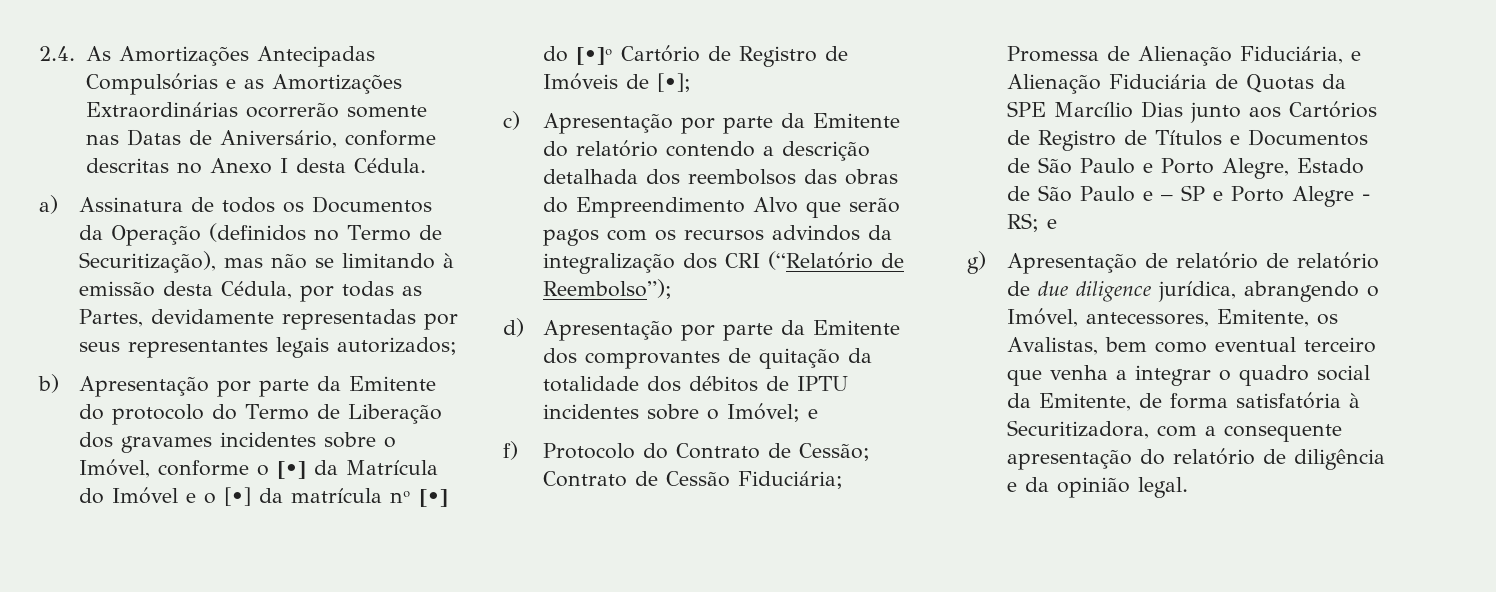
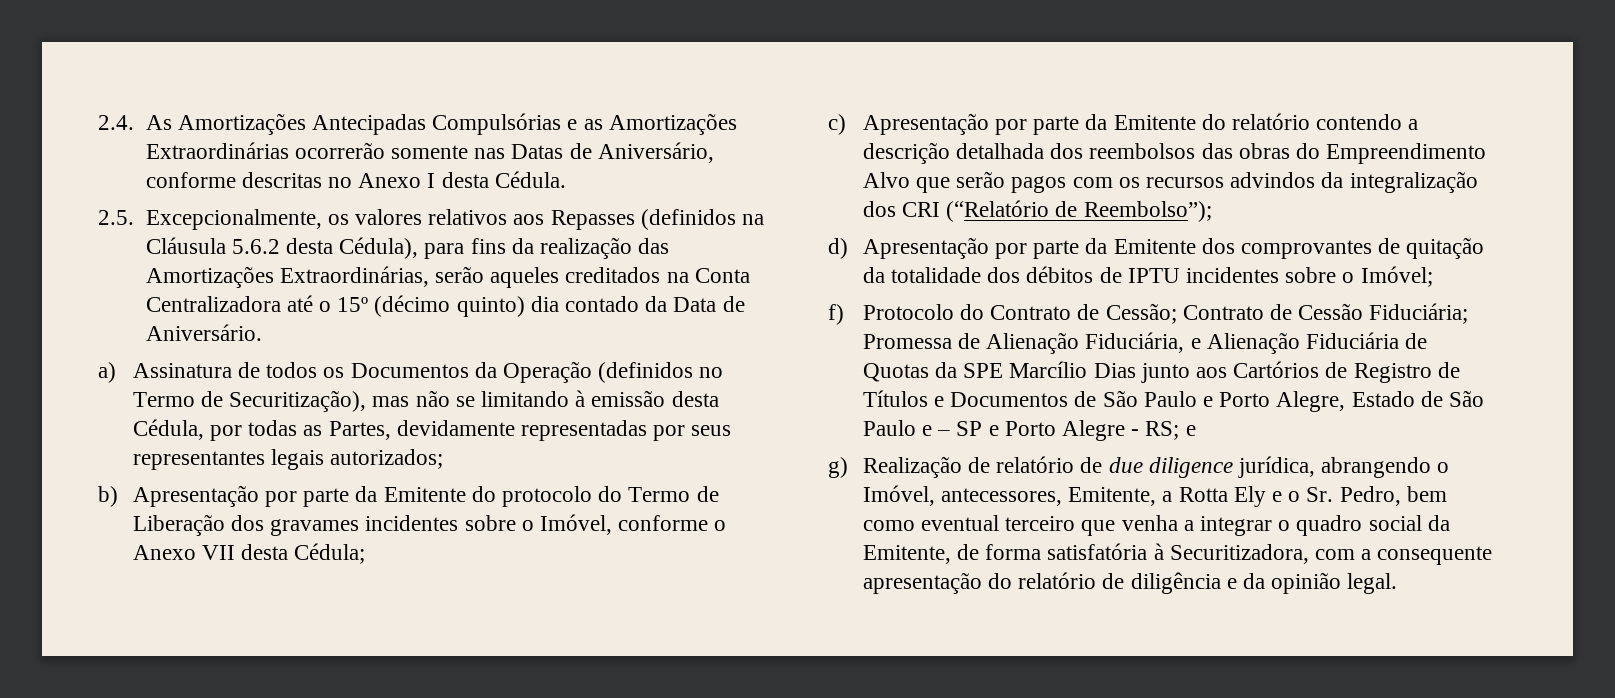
(426, 165) none -> [98,209,764,230] [145,237,670,259] [145,266,750,288] [145,295,745,317] [145,324,262,341] // 2.5. Excepcionalmente, os valores relativos aos Repasses (definidos na Cláusula 5.6.2 desta Cédula), para fins da realização das Amortizações Extraordinárias, serão aqueles creditados na Conta Centralizadora até o 15º (décimo quinto) dia contado da Data de Aniversário.
[277,460,439,479] [79,487,449,507] [543,45,849,67] [543,73,692,92] [•] da Matrícula do Imóvel e o [•] da matrícula nº [•] do [•]º Cartório de Registro de Imóveis de [•]; -> [132,543,366,564] Anexo VII desta Cédula;
[808,409,819,419] e -> (1433, 276) none
[1007,252,1259,274] Apresentação de relatório -> [862,456,962,478] Realização
[1317,314,1339,325] [1007,337,1099,355] os Avalistas, -> [1162,486,1401,507] a Rotta Ely e o Sr. Pedro,

